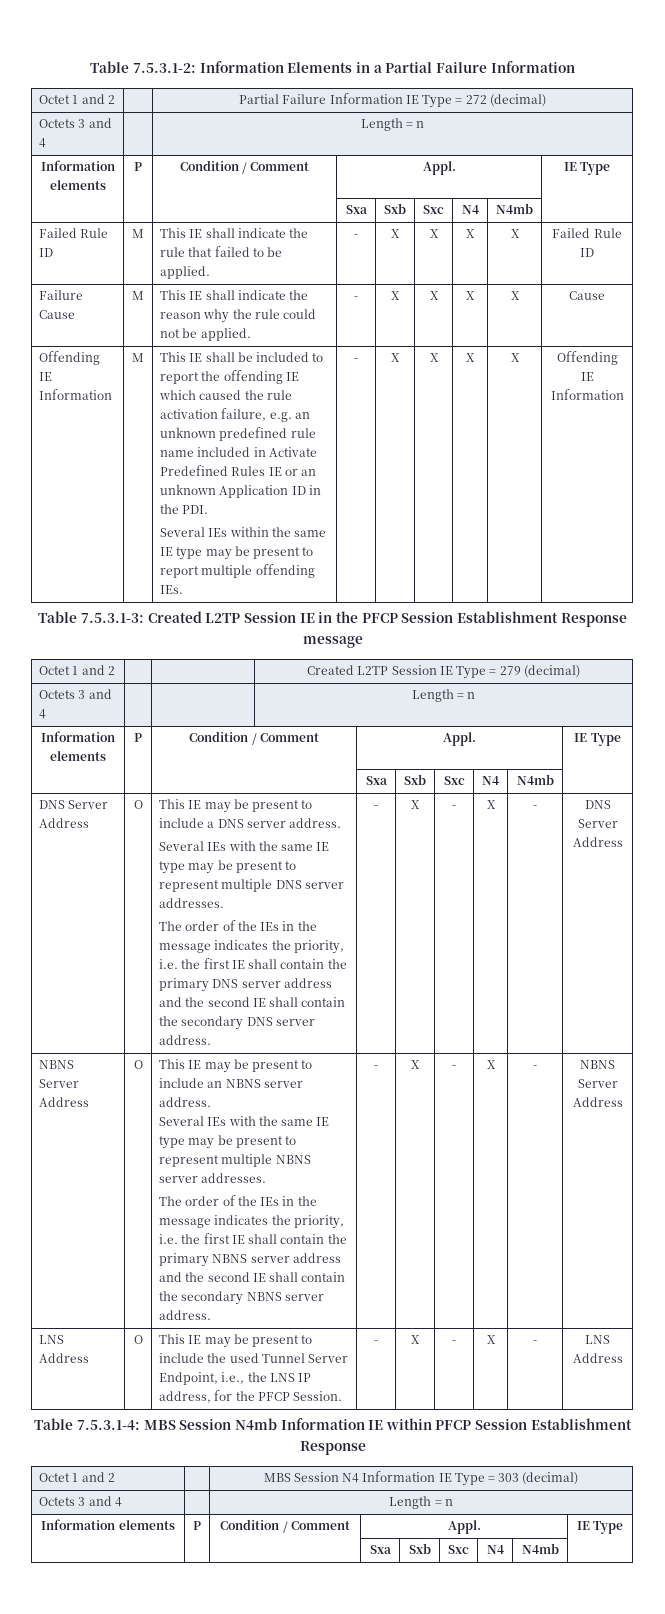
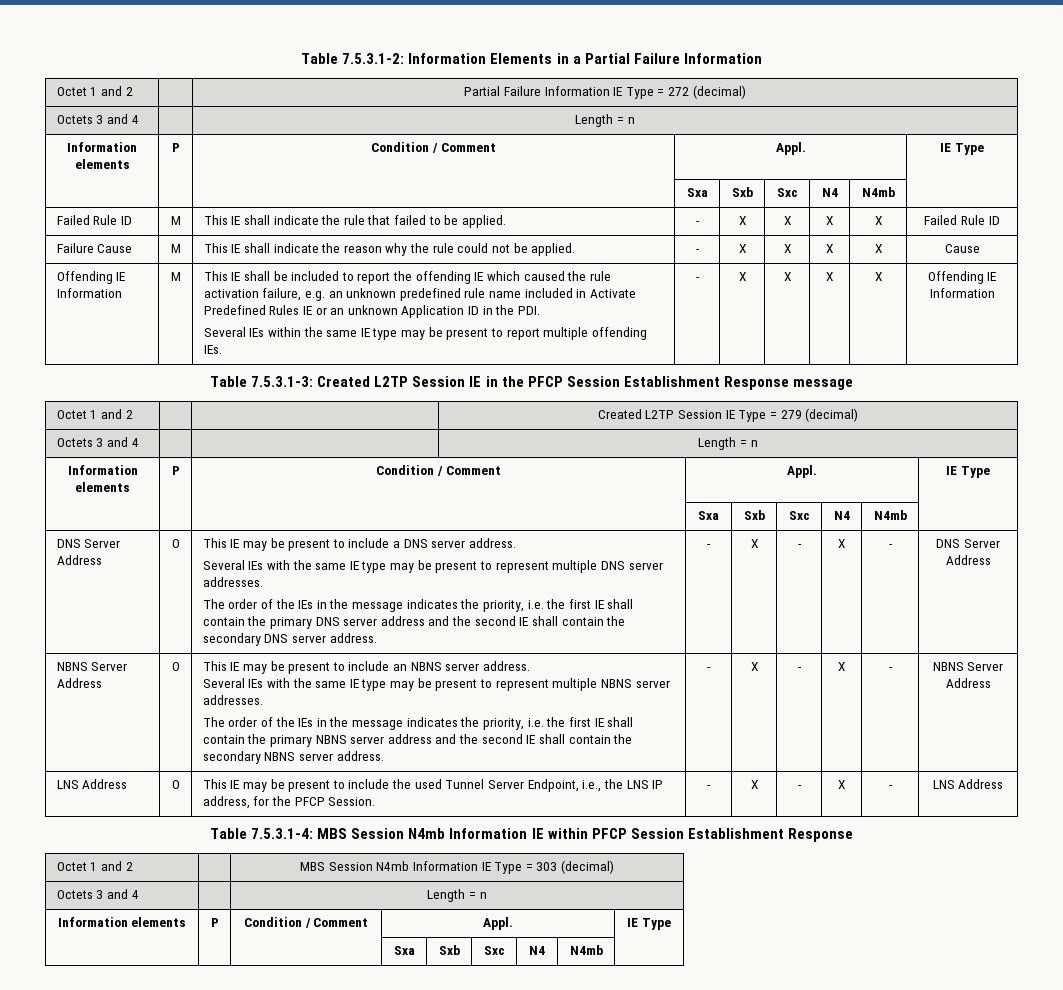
[342,1473,360,1483] N4 -> [376,861,410,871] N4mb

